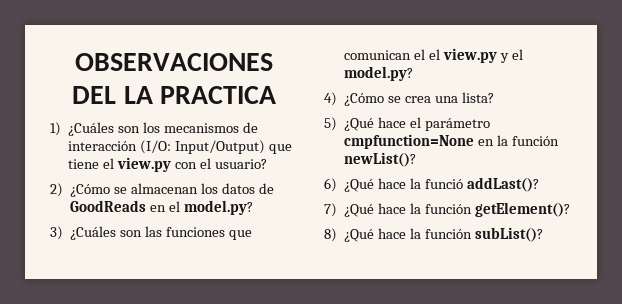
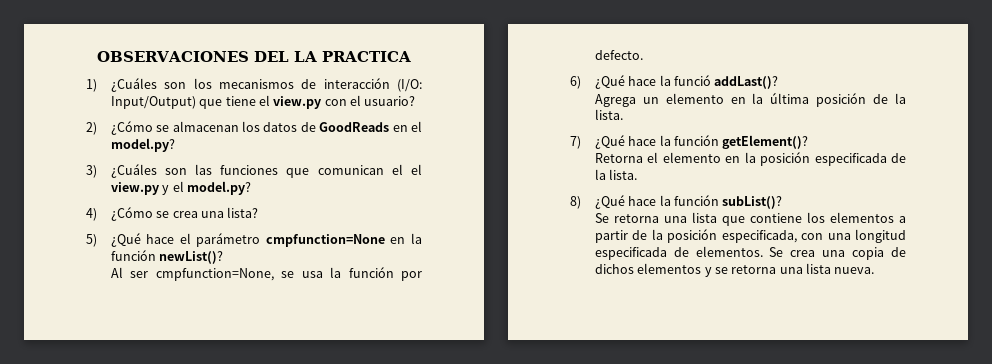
(417, 159) none -> [110,267,422,281] [594,50,643,60] // Al ser cmpfunction=None, se usa la función por defecto.
(539, 184) none -> [594,92,906,107] [594,109,623,120] // Agrega un elemento en la última posición de la lista.
(570, 209) none -> [594,152,906,166] [594,169,638,180] // Retorna el elemento en la posición especificada de la lista.
(543, 234) none -> [594,212,906,226] [594,229,906,243] [594,246,906,260] [594,263,875,277] // Se retorna una lista que contiene los elementos a partir de la posición especificada, con una longitud especificada de elementos. Se crea una copia de dichos elementos y se retorna una lista nueva.

